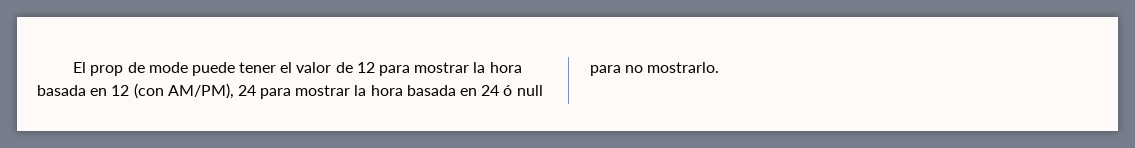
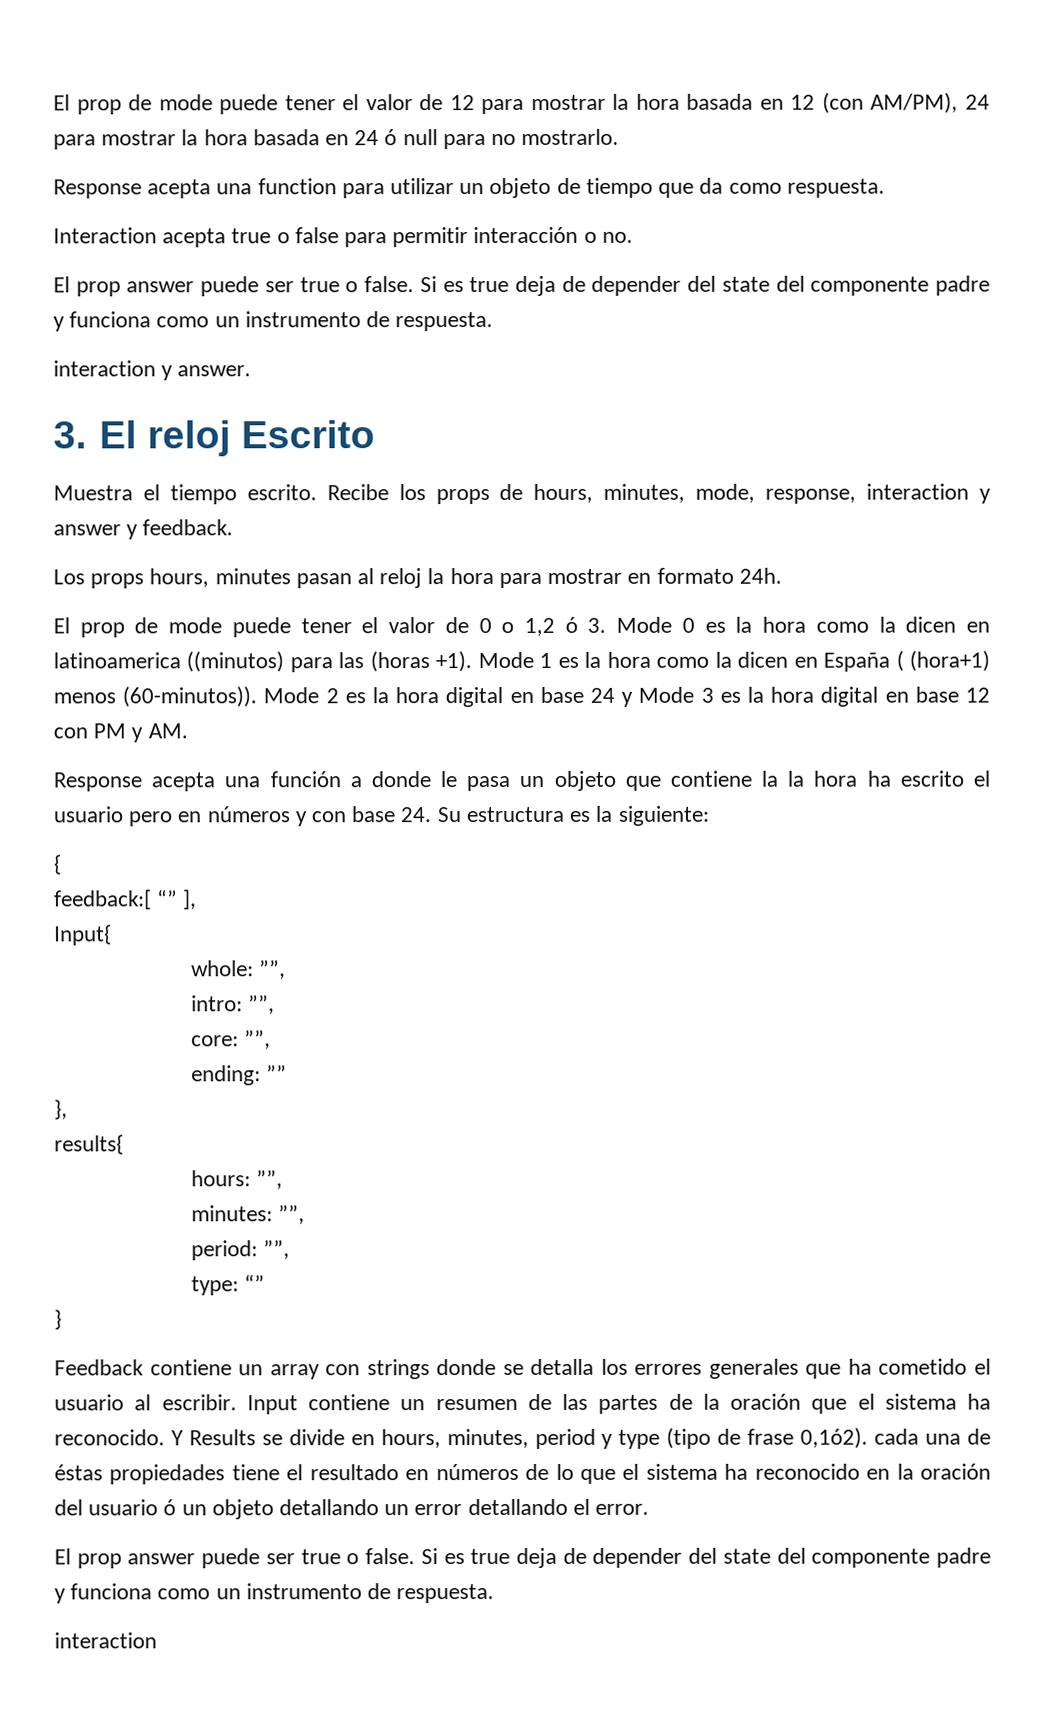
(720, 67) none -> [53,177,885,199] [53,226,633,248] [53,275,990,297] [53,311,494,332] [53,360,252,381] [53,420,375,457] [53,483,991,505] [53,519,234,540] [53,567,782,589] [53,616,991,638] [53,650,991,673] [53,686,991,708] [53,723,188,743] [53,770,990,792] [53,805,709,827] [53,854,62,875] [54,889,198,910] [54,924,112,946] [190,960,287,980] [190,995,276,1015] [190,1030,272,1050] [190,1065,288,1086] [54,1099,68,1120] [54,1134,124,1155] [190,1170,284,1190] [190,1205,306,1225] [190,1240,291,1261] [190,1274,266,1296] [54,1309,62,1330] [54,1358,991,1380] [54,1393,991,1415] [54,1427,992,1449] [54,1463,991,1485] [54,1498,650,1520] [54,1547,991,1569] [54,1583,495,1604] [54,1632,157,1649] // Response acepta una function para utilizar un objeto de tiempo que da como respuesta. // Interaction acepta true o false para permitir interacción o no. // El prop answer puede ser true o false. Si es true deja de depender del state del componente padre y funciona como un instrumento de respuesta. // interaction y answer. // 3. El reloj Escrito // Muestra el tiempo escrito. Recibe los props de hours, minutes, mode, response, interaction y answer y feedback. // Los props hours, minutes pasan al reloj la hora para mostrar en formato 24h. // El prop de mode puede tener el valor de 0 o 1,2 ó 3. Mode 0 es la hora como la dicen en latinoamerica ((minutos) para las (horas +1). Mode 1 es la hora como la dicen en España ( (hora+1) menos (60-minutos)). Mode 2 es la hora digital en base 24 y Mode 3 es la hora digital en base 12 con PM y AM. // Response acepta una función a donde le pasa un objeto que contiene la la hora ha escrito el usuario pero en números y con base 24. Su estructura es la siguiente: // { // feedback:[ “” ], // Input{ // whole: ””, // intro: ””, // core: ””, // ending: ”” // }, // results{ // hours: ””, // minutes: ””, // period: ””, // type: “” // } // Feedback contiene un array con strings donde se detalla los errores generales que ha cometido el usuario al escribir. Input contiene un resumen de las partes de la oración que el sistema ha reconocido. Y Results se divide en hours, minutes, period y type (tipo de frase 0,1ó2). cada una de éstas propiedades tiene el resultado en números de lo que el sistema ha reconocido en la oración del usuario ó un objeto detallando un error detallando el error. // El prop answer puede ser true o false. Si es true deja de depender del state del componente padre y funciona como un instrumento de respuesta. // interaction

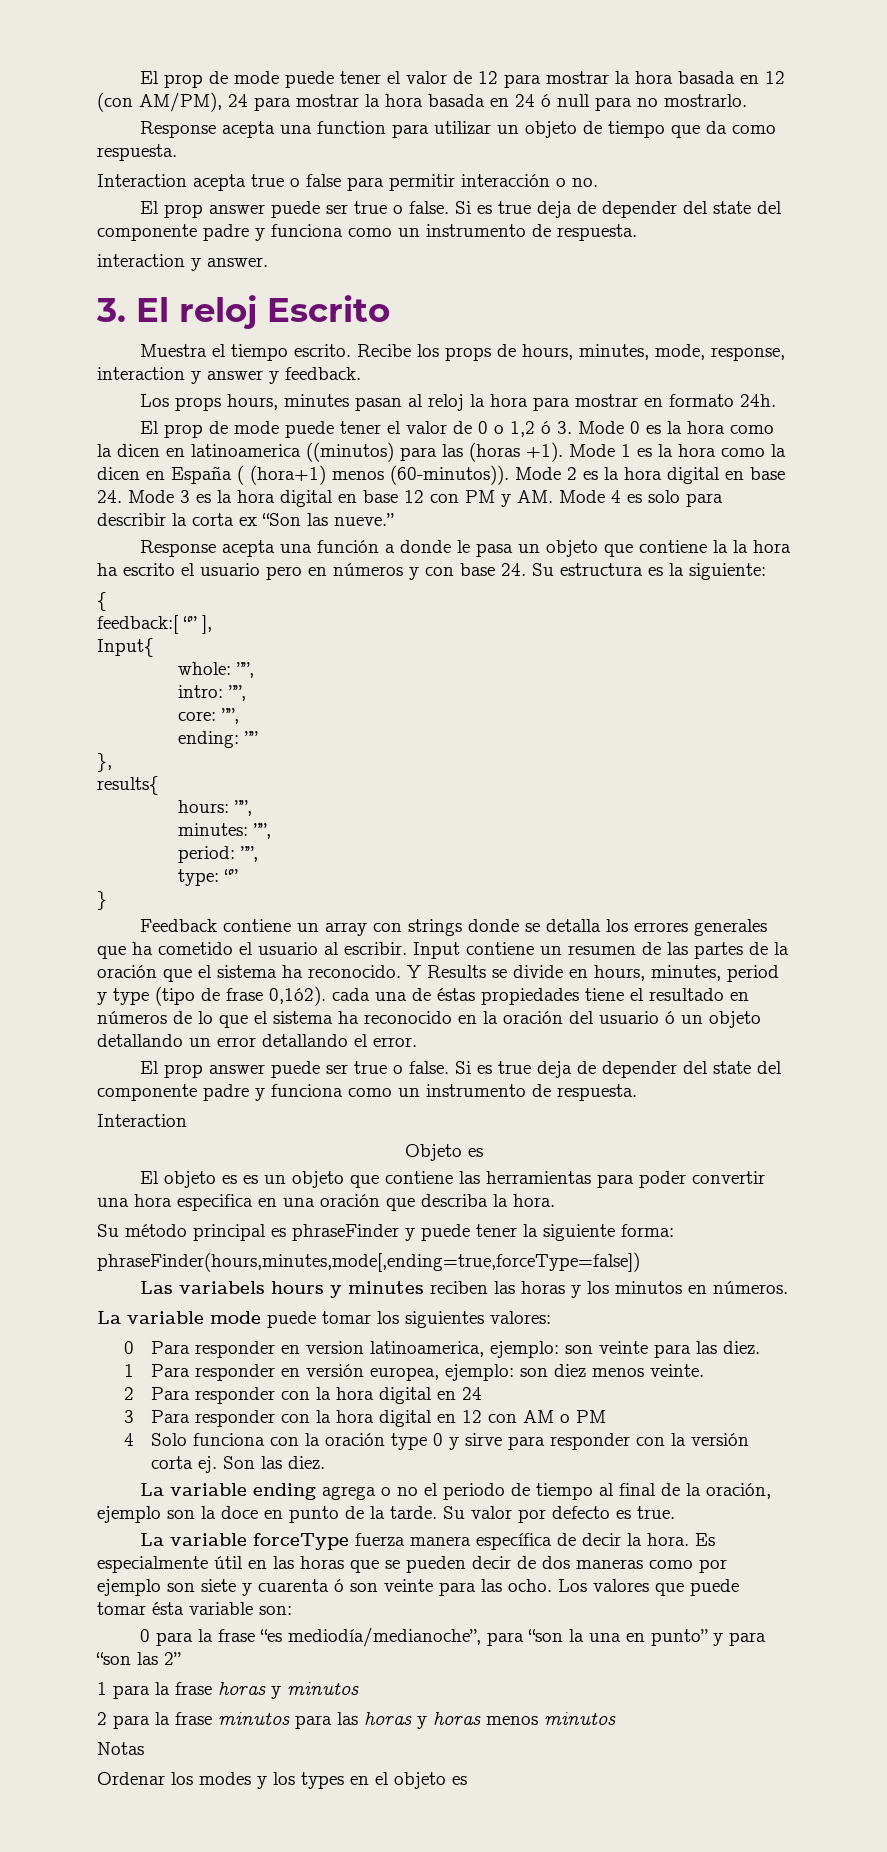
[590,687,634,707] 24 y -> [97,490,122,503] 24.
(188, 731) none -> [559,490,723,507] [97,513,394,526] Mode 4 es solo para describir la corta ex “Son las nueve.”
[54,1632,157,1649] interaction -> [97,1114,187,1127] [404,1144,483,1161] [139,1171,765,1188] [97,1194,555,1211] [97,1224,674,1241] [97,1252,640,1272] [139,1281,788,1298] [97,1311,551,1328] [123,1341,760,1358] [123,1364,704,1381] [123,1387,482,1404] [123,1410,606,1427] [123,1433,749,1450] [150,1456,325,1473] [139,1483,771,1500] [97,1506,675,1523] [139,1533,715,1550] [97,1556,727,1573] [97,1579,739,1596] [97,1602,292,1615] [139,1627,766,1647] [96,1652,181,1665] [97,1682,359,1699] [97,1712,616,1729] [97,1742,144,1755] [97,1772,467,1789] Interaction // Objeto es // El objeto es es un objeto que contiene las herramientas para poder convertir una hora especifica en una oración que describa la hora. // Su método principal es phraseFinder y puede tener la siguiente forma: // phraseFinder(hours,minutes,mode[,ending=true,forceType=false]) // Las variabels hours y minutes reciben las horas y los minutos en números. // La variable mode puede tomar los siguientes valores: // 0 Para responder en version latinoamerica, ejemplo: son veinte para las diez. // 1 Para responder en versión europea, ejemplo: son diez menos veinte. // 2 Para responder con la hora digital en 24 // 3 Para responder con la hora digital en 12 con AM o PM // 4 Solo funciona con la oración type 0 y sirve para responder con la versión corta ej. Son las diez. // La variable ending agrega o no el periodo de tiempo al final de la oración, ejemplo son la doce en punto de la tarde. Su valor por defecto es true. // La variable forceType fuerza manera específica de decir la hora. Es especialmente útil en las horas que se pueden decir de dos maneras como por ejemplo son siete y cuarenta ó son veinte para las ocho. Los valores que puede tomar ésta variable son: // 0 para la frase “es mediodía/medianoche”, para “son la una en punto” y para “son las 2” // 1 para la frase horas y minutos // 2 para la frase minutos para las horas y horas menos minutos // Notas // Ordenar los modes y los types en el objeto es

